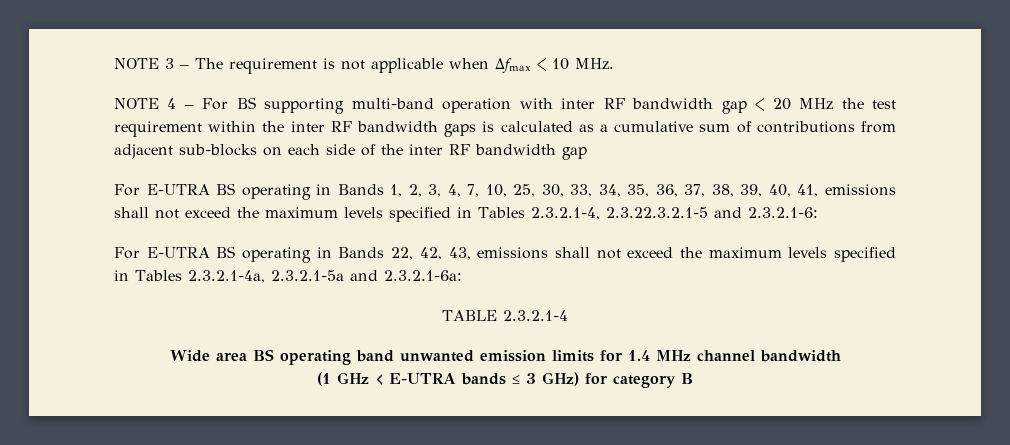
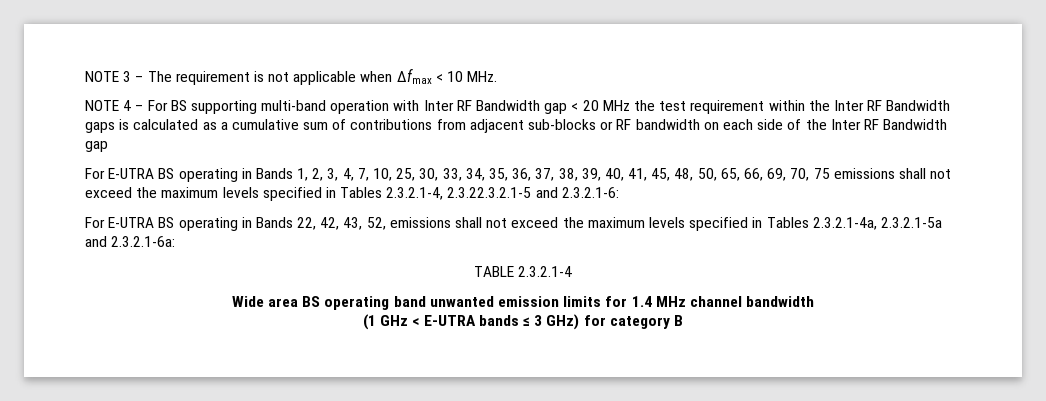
[561,98,714,109] inter RF bandwidth -> [423,100,541,111] Inter RF Bandwidth
[290,121,438,132] inter RF bandwidth -> [833,100,951,111] Inter RF Bandwidth
(257, 150) none -> [600,119,700,130] or RF bandwidth
[409,144,556,155] inter RF bandwidth -> [830,119,948,130] Inter RF Bandwidth
(819, 190) none -> [651,168,830,181] 45, 48, 50, 65, 66, 69, 70, 75
(471, 253) none -> [366,217,386,230] 52,

